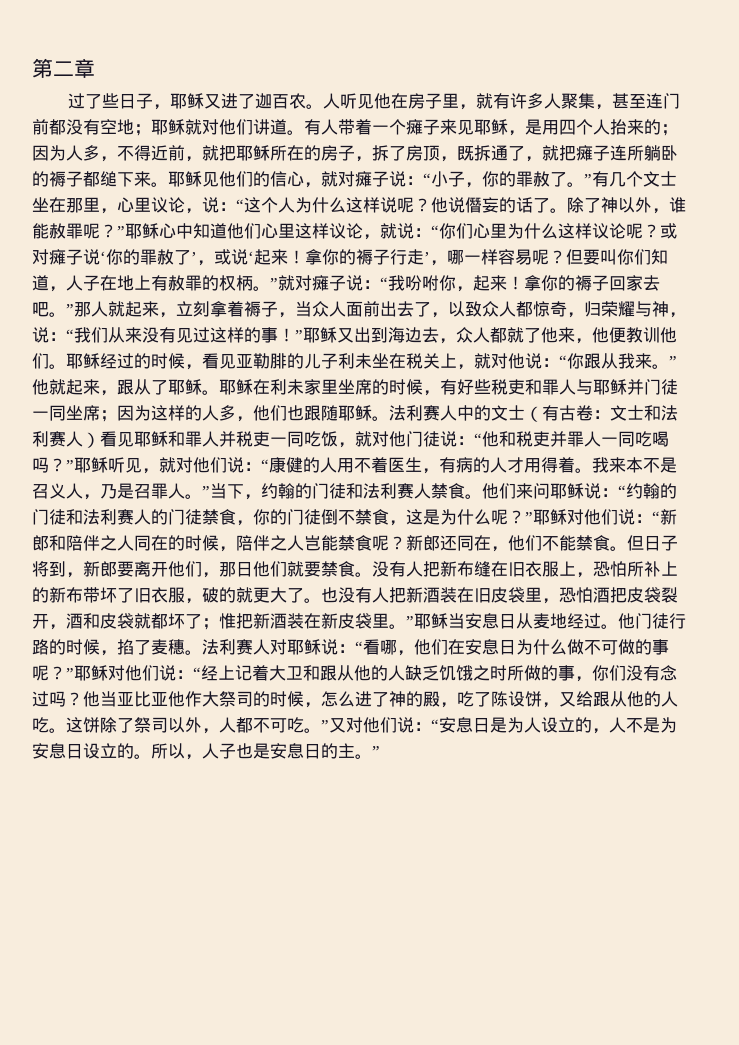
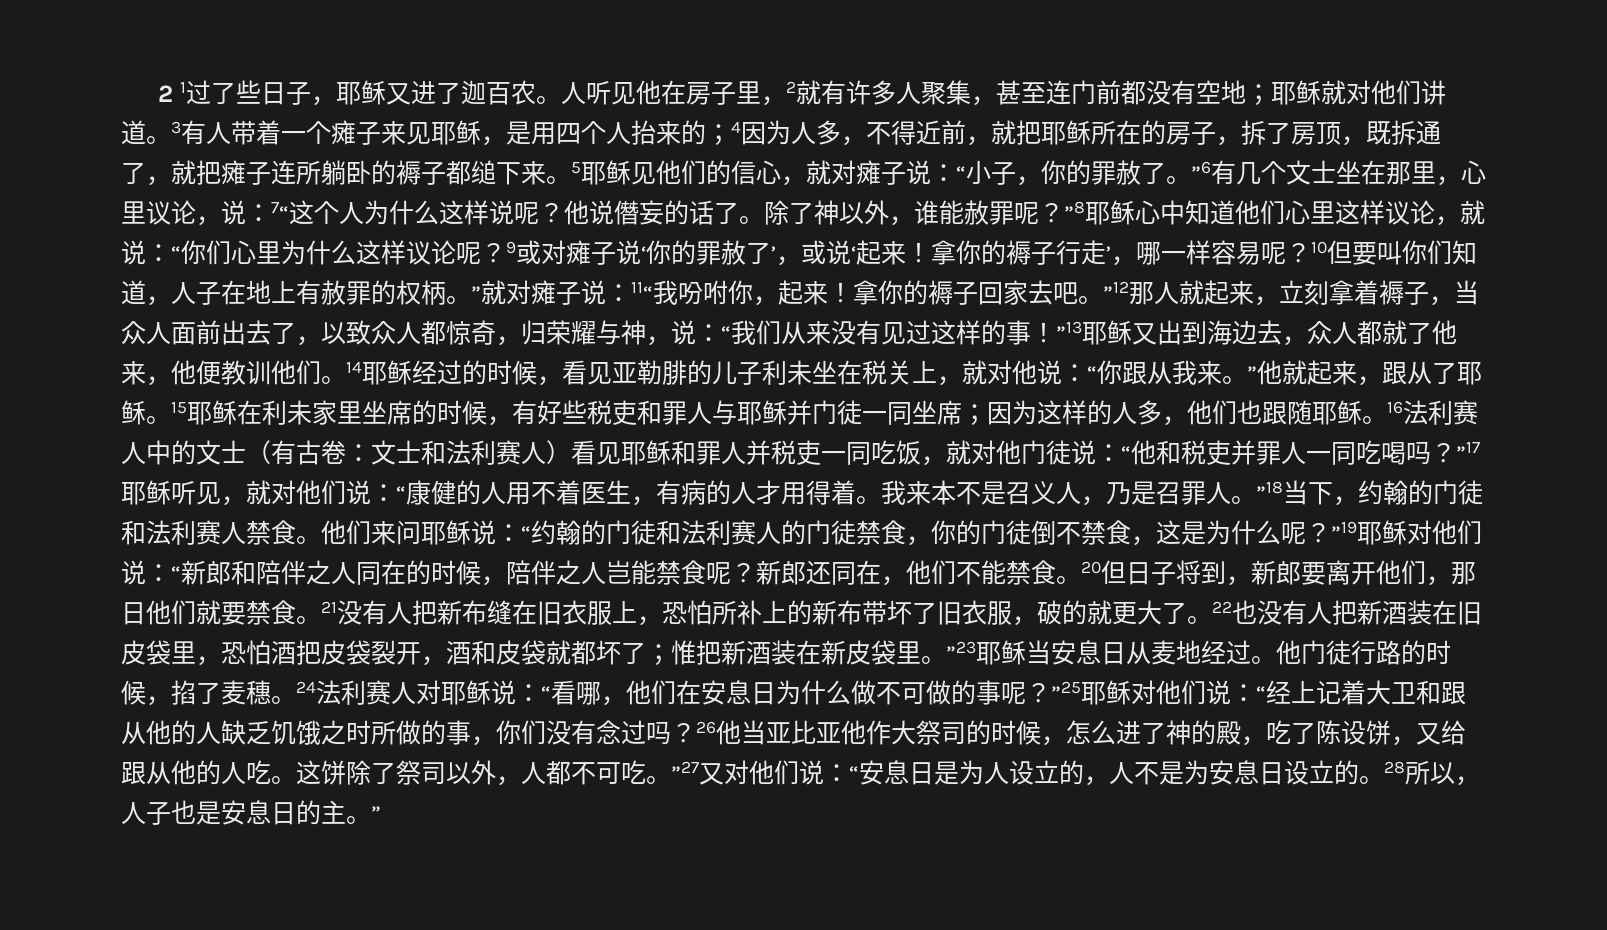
[32,58,95,78] 第二章 // -> [158,81,187,102] 2 1
(477, 107) none -> [786,81,797,93] 2
(304, 132) none -> [171,121,181,134] 3
(678, 130) none -> [731,121,741,133] 4
(168, 184) none -> [571,162,581,174] 5
[584,174,592,185] ” -> [1191,161,1211,182] ”6
[236,199,244,211] “ -> [271,202,289,222] 7“
[117,226,125,237] ” -> [1064,201,1085,222] ”8
(660, 231) none -> [506,241,516,254] 9
(566, 257) none -> [1311,241,1327,254] 10
[380,277,388,289] “ -> [631,281,653,302] 11“
[66,304,74,315] ” -> [1103,281,1129,302] ”12
[295,330,303,341] ” -> [1056,321,1082,342] ”13
(66, 366) none -> [346,361,362,373] 14
(219, 392) none -> [171,401,187,414] 15
(389, 418) none -> [1387,401,1403,414] 16
[66,460,74,471] ” -> [1456,441,1480,462] ”17
[202,486,210,497] ” -> [1256,481,1283,502] ”18
[525,512,533,523] ” -> [1331,521,1357,542] ”19
(627, 548) none -> [1081,561,1101,574] 20
(372, 574) none -> [321,601,337,613] 21
(321, 600) none -> [1212,601,1232,613] 22
[406,616,414,627] ” -> [946,641,976,662] ”23
(202, 652) none -> [296,681,316,693] 24
[66,668,74,679] ” -> [1051,681,1081,702] ”25
(83, 699) none -> [696,721,716,734] 26
[321,720,329,731] ” -> [671,761,699,782] ”27
(151, 756) none -> [1384,761,1405,774] 28

